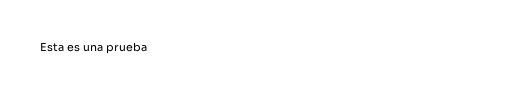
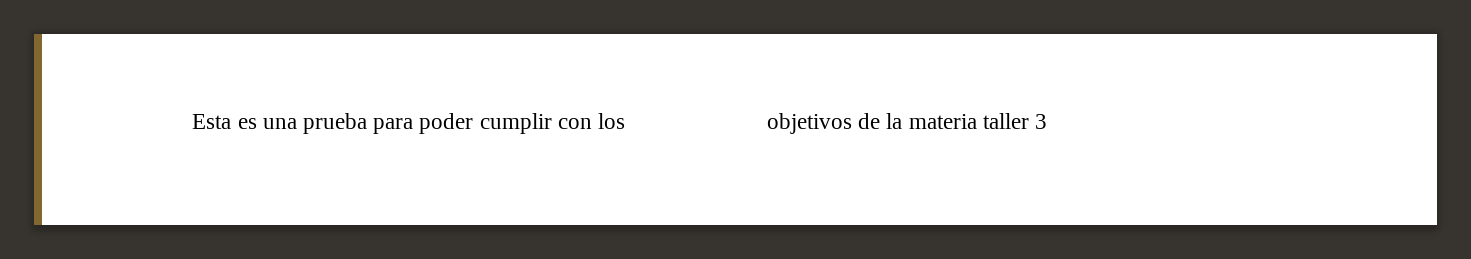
(147, 48) none -> [373,113,1048,134] para poder cumplir con los objetivos de la materia taller 3

